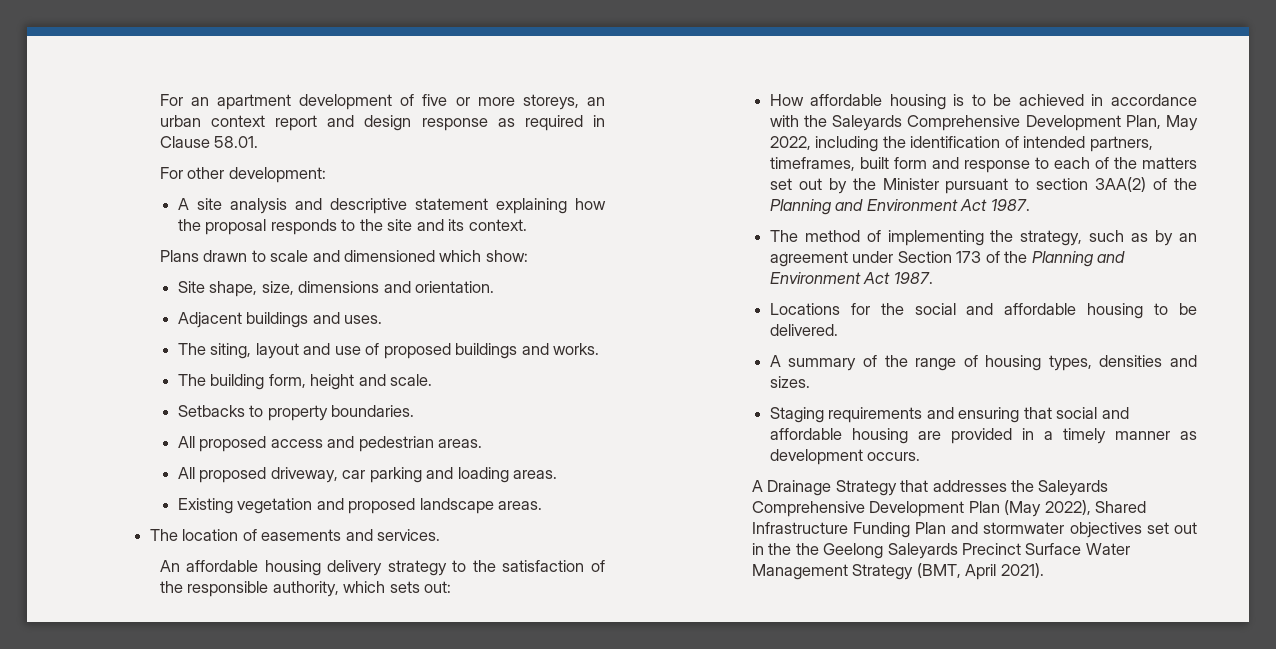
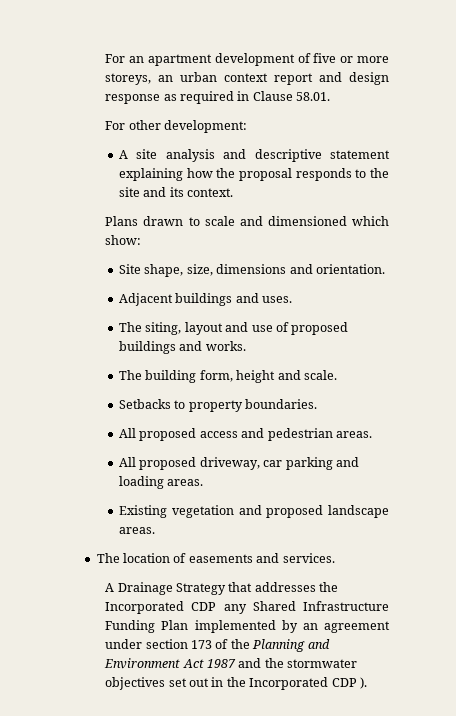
[159,560,605,576] [159,581,451,597] [769,94,1198,110] [769,115,1198,131] [769,136,1153,152] [769,157,1197,173] [769,177,1197,194] [769,199,1030,215] [769,230,1149,246] An affordable housing delivery strategy to the satisfaction of the responsible authority, which sets out: // How affordable housing is to be achieved in accordance with the Saleyards Comprehensive Development Plan, May 2022, including the identification of intended partners, timeframes, built form and response to each of the matters set out by the Minister pursuant to section 3AA(2) of the Planning and Environment Act 1987. // The method of implementing the strategy, such as -> [105,582,339,595] [105,601,389,614] [105,620,276,633] A Drainage Strategy that addresses the Incorporated CDP any Shared Infrastructure Funding Plan implemented
[897,251,952,263] Section -> [145,639,188,649] section
[893,272,933,284] [769,303,1197,319] [769,324,838,336] [769,355,1198,371] [769,376,810,388] [769,407,1129,423] [769,428,1197,444] [769,449,921,465] [751,480,1109,496] [751,500,1146,517] [751,522,979,538] 1987. // Locations for the social and affordable housing to be delivered. // A summary of the range of housing types, densities and sizes. // Staging requirements and ensuring that social and affordable housing are provided in a timely manner as development occurs. // A Drainage Strategy that addresses the Saleyards Comprehensive Development Plan (May 2022), Shared Infrastructure Funding Plan and -> [207,658,284,668] 1987 and the
[795,543,1130,559] [751,563,1044,580] the Geelong Saleyards Precinct Surface Water Management Strategy (BMT, April 2021). -> [249,677,367,690] Incorporated CDP ).

